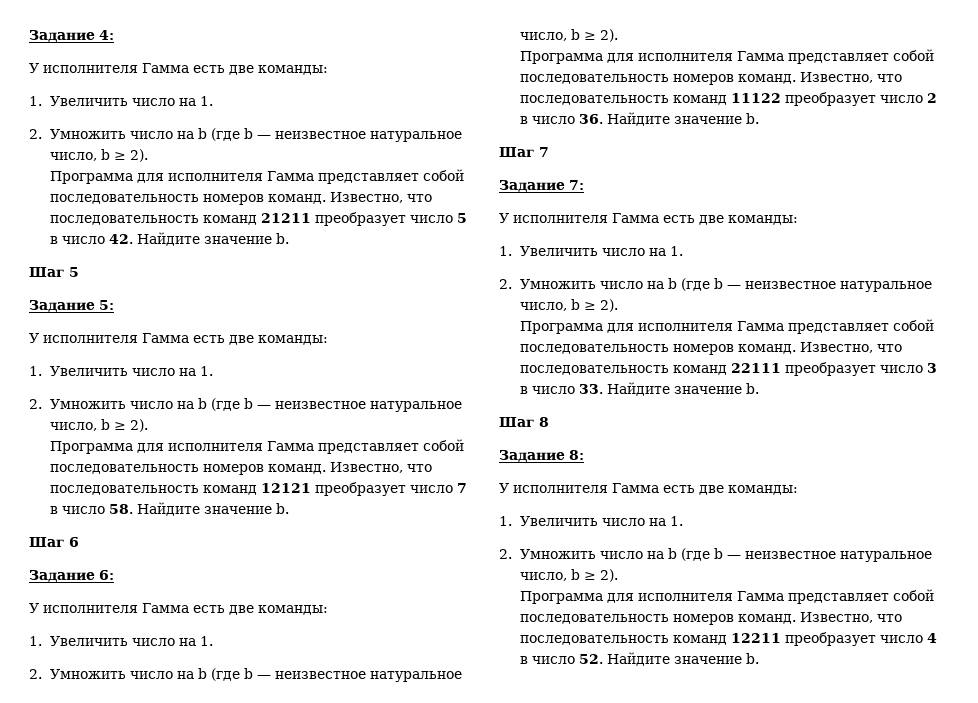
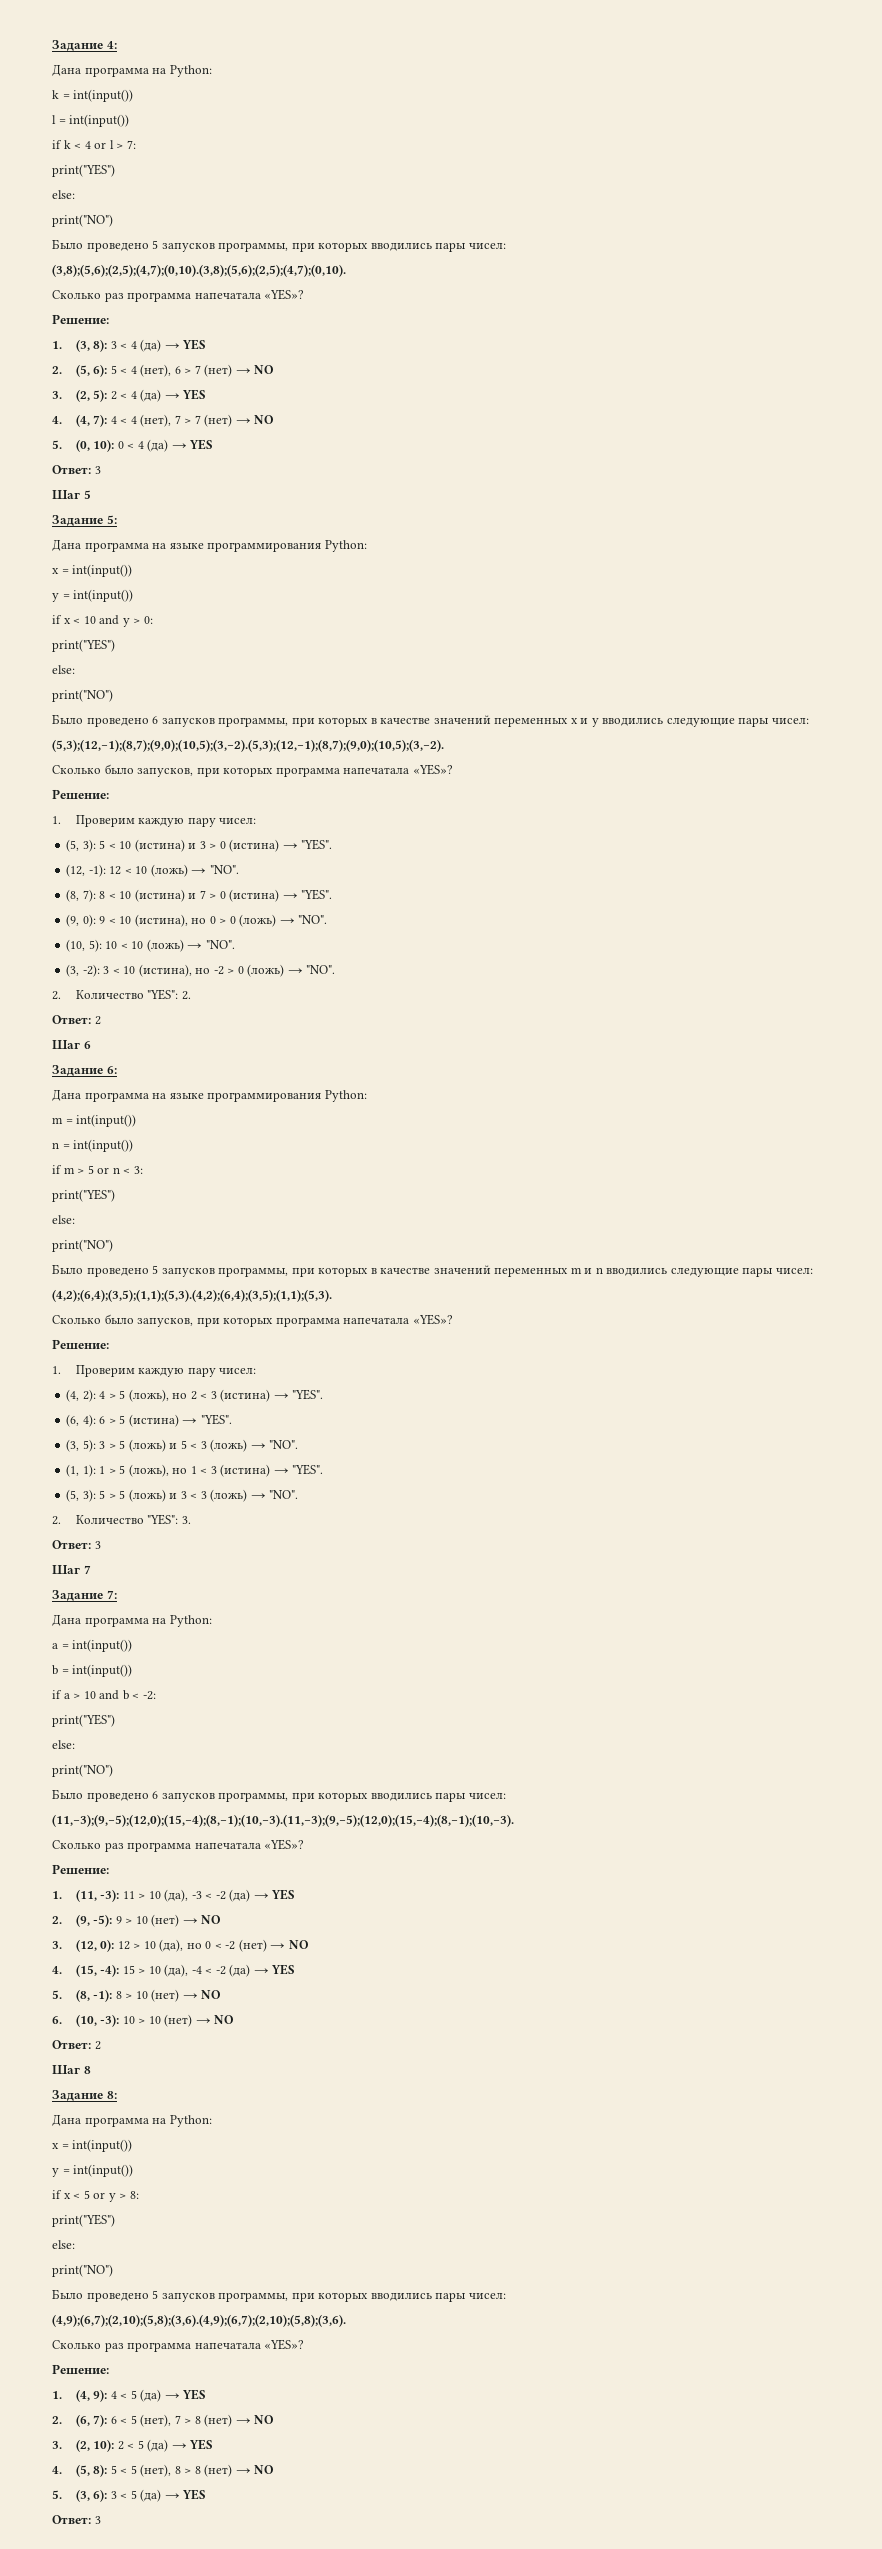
[29,63,328,75] [29,96,214,106] [29,128,463,142] [50,149,149,162] [50,169,465,184] [50,192,433,205] [50,212,468,226] [50,232,290,246] [29,267,79,277] [29,300,114,312] [29,333,328,345] [29,366,214,376] [29,398,463,412] [50,419,149,432] [50,439,465,454] [50,462,433,475] [50,482,468,496] [50,502,290,516] [29,537,79,547] [29,570,114,582] [29,603,328,615] [29,636,214,646] [29,668,463,682] [520,29,619,42] [520,49,935,64] [520,72,903,85] [520,92,938,106] [520,112,760,126] [499,147,549,157] [499,180,584,192] [499,213,798,225] [499,246,684,256] [499,278,933,292] [520,299,619,312] [520,319,935,334] [520,342,903,355] [520,362,938,376] [520,382,760,396] [499,417,549,427] [499,450,584,462] [499,483,798,495] [499,516,684,526] [499,548,933,562] [520,569,619,582] [520,589,935,604] [520,612,903,625] [520,632,938,646] [520,652,760,666] У исполнителя Гамма есть две команды: // 1. Увеличить число на 1. // 2. Умножить число на b (где b — неизвестное натуральное число, b ≥ 2). // Программа для исполнителя Гамма представляет собой последовательность номеров команд. Известно, что последовательность команд 21211 преобразует число 5 в число 42. Найдите значение b. // Шаг 5 // Задание 5: // У исполнителя Гамма есть две команды: // 1. Увеличить число на 1. // 2. Умножить число на b (где b — неизвестное натуральное число, b ≥ 2). // Программа для исполнителя Гамма представляет собой последовательность номеров команд. Известно, что последовательность команд 12121 преобразует число 7 в число 58. Найдите значение b. // Шаг 6 // Задание 6: // У исполнителя Гамма есть две команды: // 1. Увеличить число на 1. // 2. Умножить число на b (где b — неизвестное натуральное число, b ≥ 2). // Программа для исполнителя Гамма представляет собой последовательность номеров команд. Известно, что последовательность команд 11122 преобразует число 2 в число 36. Найдите значение b. // Шаг 7 // Задание 7: // У исполнителя Гамма есть две команды: // 1. Увеличить число на 1. // 2. Умножить число на b (где b — неизвестное натуральное число, b ≥ 2). // Программа для исполнителя Гамма представляет собой последовательность номеров команд. Известно, что последовательность команд 22111 преобразует число 3 в число 33. Найдите значение b. // Шаг 8 // Задание 8: // У исполнителя Гамма есть две команды: // 1. Увеличить число на 1. // 2. Умножить число на b (где b — неизвестное натуральное число, b ≥ 2). // Программа для исполнителя Гамма представляет собой последовательность номеров команд. Известно, что последовательность команд 12211 преобразует число 4 в число 52. Найдите значение b. -> [52,64,212,77] [52,89,134,102] [52,114,130,127] [52,140,136,149] [52,164,115,177] [52,190,75,199] [52,214,113,227] [52,239,506,252] [52,264,346,277] [52,289,305,302] [52,314,109,324] [52,339,207,352] [52,364,275,377] [52,389,207,402] [52,414,275,427] [52,439,214,452] [52,465,101,474] [52,490,91,499] [52,515,117,527] [52,539,367,552] [52,564,133,577] [52,589,134,602] [52,615,153,627] [52,639,115,652] [52,665,75,674] [52,689,113,702] [52,714,809,727] [52,739,444,752] [52,764,453,777] [52,789,109,799] [52,815,257,827] [66,839,333,852] [66,864,239,877] [66,889,333,902] [66,914,328,927] [66,939,235,952] [66,964,336,977] [52,989,191,1000] [52,1015,101,1025] [52,1040,91,1049] [52,1065,117,1077] [52,1089,367,1102] [52,1114,137,1127] [52,1139,134,1152] [52,1165,143,1174] [52,1189,115,1202] [52,1215,75,1224] [52,1239,113,1252] [52,1264,813,1277] [52,1289,332,1302] [52,1314,453,1327] [52,1339,109,1349] [52,1365,257,1377] [66,1389,324,1402] [66,1414,232,1427] [66,1439,299,1452] [66,1464,324,1477] [66,1489,299,1502] [52,1514,191,1525] [52,1540,101,1549] [52,1565,91,1574] [52,1590,117,1602] [52,1614,212,1627] [52,1639,133,1652] [52,1664,133,1677] [52,1690,156,1700] [52,1714,115,1727] [52,1740,75,1749] [52,1764,113,1777] [52,1789,506,1802] [52,1814,514,1827] [52,1839,305,1852] [52,1864,109,1874] [52,1889,296,1902] [52,1914,222,1927] [52,1939,309,1952] [52,1964,296,1977] [52,1989,222,2002] [52,2014,235,2027] [52,2040,101,2050] [52,2065,91,2074] [52,2090,117,2102] [52,2114,212,2127] [52,2139,133,2152] [52,2164,134,2177] [52,2190,139,2202] [52,2214,115,2227] [52,2240,75,2249] [52,2264,113,2277] [52,2289,506,2302] [52,2314,346,2327] [52,2339,305,2352] [52,2364,109,2374] [52,2389,207,2402] [52,2414,275,2427] [52,2439,214,2452] [52,2464,275,2477] [52,2489,207,2502] [52,2515,101,2524] Дана программа на Python: // k = int(input()) // l = int(input()) // if k < 4 or l > 7: // print("YES") // else: // print("NO") // Было проведено 5 запусков программы, при которых вводились пары чисел: // (3,8);(5,6);(2,5);(4,7);(0,10).(3,8);(5,6);(2,5);(4,7);(0,10). // Сколько раз программа напечатала «YES»? // Решение: // 1. (3, 8): 3 < 4 (да) → YES // 2. (5, 6): 5 < 4 (нет), 6 > 7 (нет) → NO // 3. (2, 5): 2 < 4 (да) → YES // 4. (4, 7): 4 < 4 (нет), 7 > 7 (нет) → NO // 5. (0, 10): 0 < 4 (да) → YES // Ответ: 3 // Шаг 5 // Задание 5: // Дана программа на языке программирования Python: // x = int(input()) // y = int(input()) // if x < 10 and y > 0: // print("YES") // else: // print("NO") // Было проведено 6 запусков программы, при которых в качестве значений переменных x и y вводились следующие пары чисел: // (5,3);(12,−1);(8,7);(9,0);(10,5);(3,−2).(5,3);(12,−1);(8,7);(9,0);(10,5);(3,−2). // Сколько было запусков, при которых программа напечатала «YES»? // Решение: // 1. Проверим каждую пару чисел: // (5, 3): 5 < 10 (истина) и 3 > 0 (истина) → "YES". // (12, -1): 12 < 10 (ложь) → "NO". // (8, 7): 8 < 10 (истина) и 7 > 0 (истина) → "YES". // (9, 0): 9 < 10 (истина), но 0 > 0 (ложь) → "NO". // (10, 5): 10 < 10 (ложь) → "NO". // (3, -2): 3 < 10 (истина), но -2 > 0 (ложь) → "NO". // 2. Количество "YES": 2. // Ответ: 2 // Шаг 6 // Задание 6: // Дана программа на языке программирования Python: // m = int(input()) // n = int(input()) // if m > 5 or n < 3: // print("YES") // else: // print("NO") // Было проведено 5 запусков программы, при которых в качестве значений переменных m и n вводились следующие пары чисел: // (4,2);(6,4);(3,5);(1,1);(5,3).(4,2);(6,4);(3,5);(1,1);(5,3). // Сколько было запусков, при которых программа напечатала «YES»? // Решение: // 1. Проверим каждую пару чисел: // (4, 2): 4 > 5 (ложь), но 2 < 3 (истина) → "YES". // (6, 4): 6 > 5 (истина) → "YES". // (3, 5): 3 > 5 (ложь) и 5 < 3 (ложь) → "NO". // (1, 1): 1 > 5 (ложь), но 1 < 3 (истина) → "YES". // (5, 3): 5 > 5 (ложь) и 3 < 3 (ложь) → "NO". // 2. Количество "YES": 3. // Ответ: 3 // Шаг 7 // Задание 7: // Дана программа на Python: // a = int(input()) // b = int(input()) // if a > 10 and b < -2: // print("YES") // else: // print("NO") // Было проведено 6 запусков программы, при которых вводились пары чисел: // (11,−3);(9,−5);(12,0);(15,−4);(8,−1);(10,−3).(11,−3);(9,−5);(12,0);(15,−4);(8,−1);(10,−3). // Сколько раз программа напечатала «YES»? // Решение: // 1. (11, -3): 11 > 10 (да), -3 < -2 (да) → YES // 2. (9, -5): 9 > 10 (нет) → NO // 3. (12, 0): 12 > 10 (да), но 0 < -2 (нет) → NO // 4. (15, -4): 15 > 10 (да), -4 < -2 (да) → YES // 5. (8, -1): 8 > 10 (нет) → NO // 6. (10, -3): 10 > 10 (нет) → NO // Ответ: 2 // Шаг 8 // Задание 8: // Дана программа на Python: // x = int(input()) // y = int(input()) // if x < 5 or y > 8: // print("YES") // else: // print("NO") // Было проведено 5 запусков программы, при которых вводились пары чисел: // (4,9);(6,7);(2,10);(5,8);(3,6).(4,9);(6,7);(2,10);(5,8);(3,6). // Сколько раз программа напечатала «YES»? // Решение: // 1. (4, 9): 4 < 5 (да) → YES // 2. (6, 7): 6 < 5 (нет), 7 > 8 (нет) → NO // 3. (2, 10): 2 < 5 (да) → YES // 4. (5, 8): 5 < 5 (нет), 8 > 8 (нет) → NO // 5. (3, 6): 3 < 5 (да) → YES // Ответ: 3

